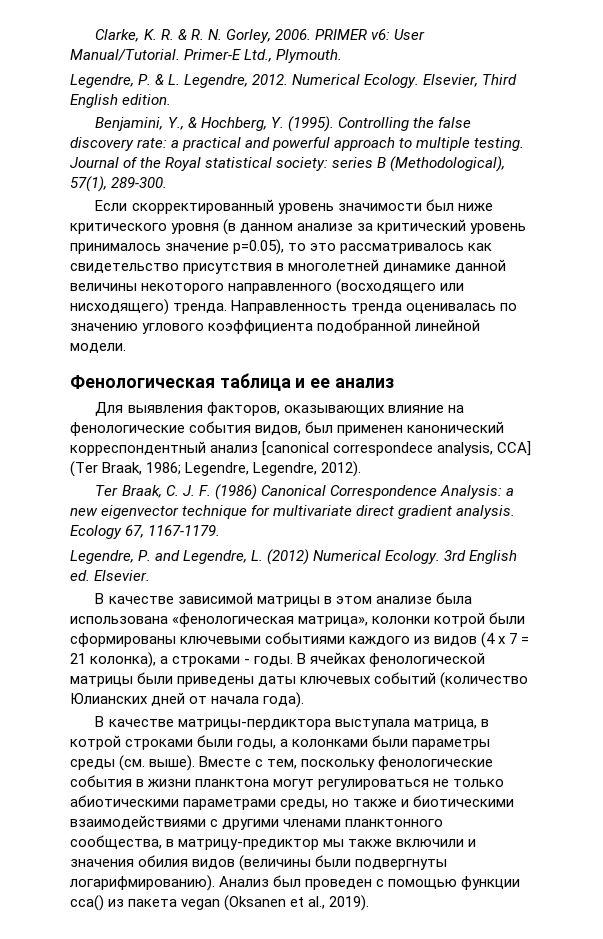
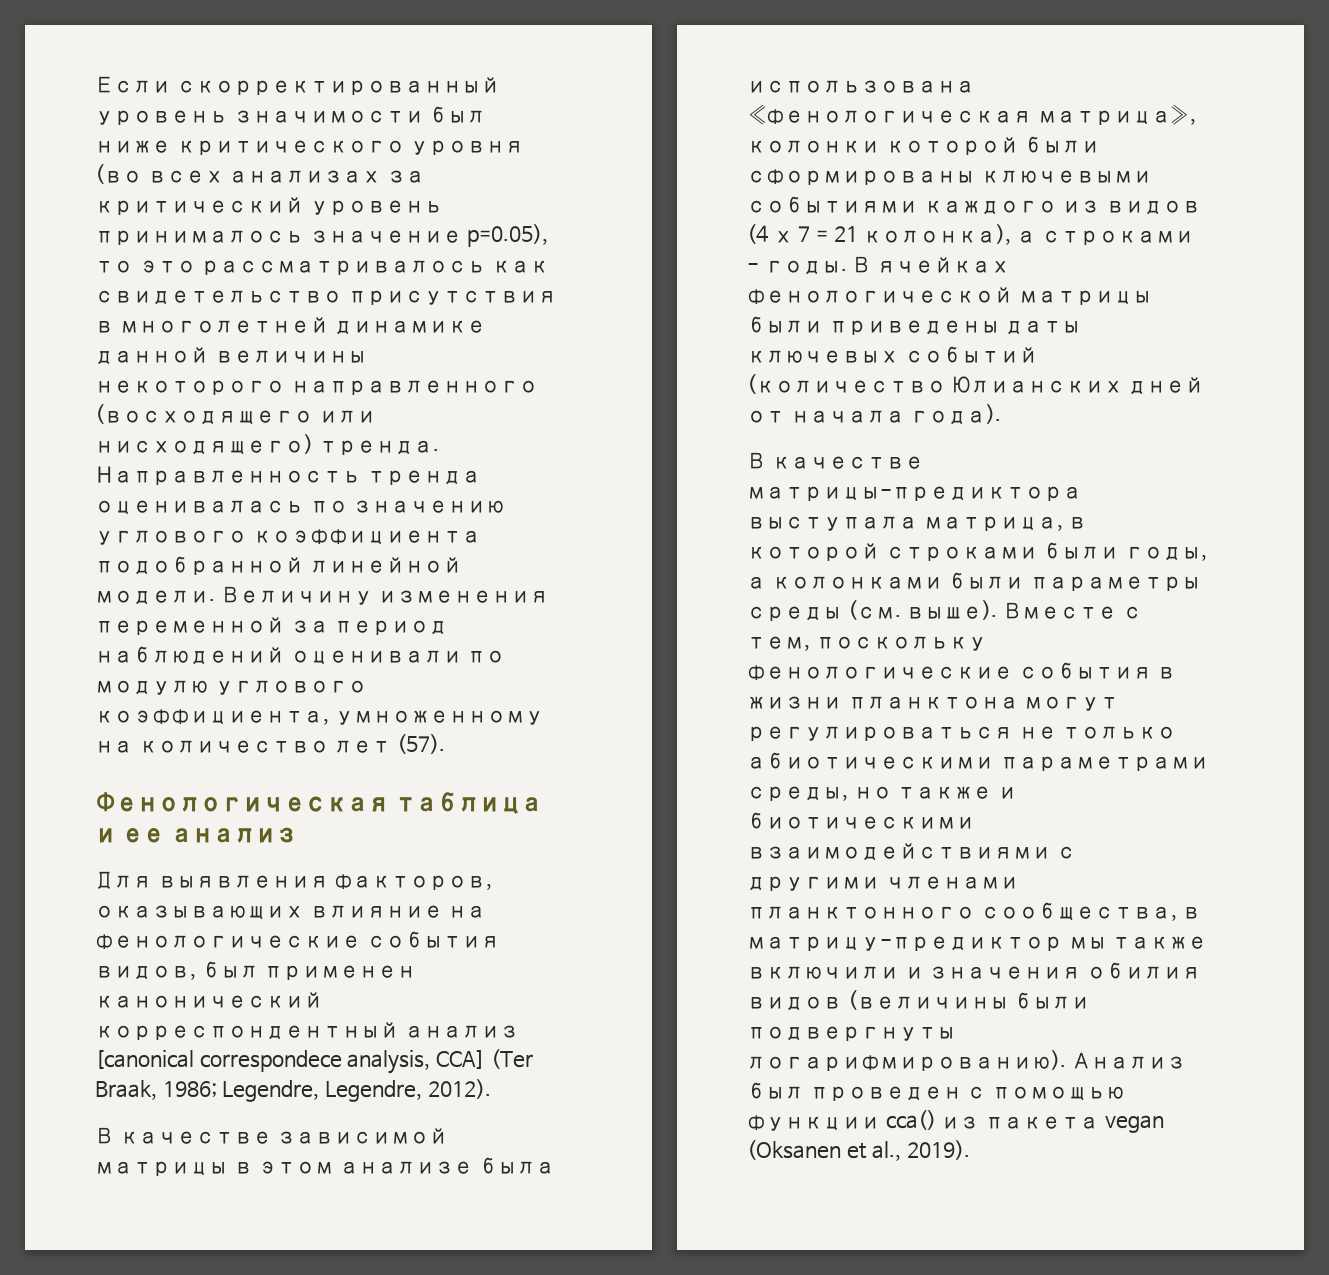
[95,29,425,43] [70,49,343,63] [70,74,518,88] [70,94,172,108] [95,116,471,132] [70,137,525,151] [70,156,506,172] [70,176,168,192] Clarke, K. R. & R. N. Gorley, 2006. PRIMER v6: User Manual/Tutorial. Primer-E Ltd., Plymouth. // Legendre, P. & L. Legendre, 2012. Numerical Ecology. Elsevier, Third English edition. // Benjamini, Y., & Hochberg, Y. (1995). Controlling the false discovery rate: a practical and powerful approach to multiple testing. Journal of the Royal statistical society: series B (Methodological), 57(1), 289-300. // -> (95, 84) none
[223,219,354,235] (в данном анализе -> [95,164,382,184] (во всех анализах
(126, 348) none -> [220,586,550,605] [95,617,449,635] [95,646,506,665] [95,680,367,695] [95,709,544,725] [95,734,446,754] Величину изменения переменной за период наблюдений оценивали по модулю углового коэффициента, умноженному на количество лет (57).
[95,484,514,500] [70,505,516,519] [70,525,221,539] [70,549,518,565] [70,570,151,581] // Ter Braak, C. J. F. (1986) Canonical Correspondence Analysis: a new eigenvector technique for multivariate direct gradient analysis. Ecology 67, 1167-1179. // Legendre, P. and Legendre, L. (2012) Numerical Ecology. 3rd English ed. Elsevier. -> (491, 1089) none
[434,612,486,627] котрой -> [885,137,1019,155] которой
[177,719,331,730] матрицы-пердиктора -> [747,486,1082,501] матрицы-предиктора
[70,735,121,750] котрой -> [747,543,880,561] которой

